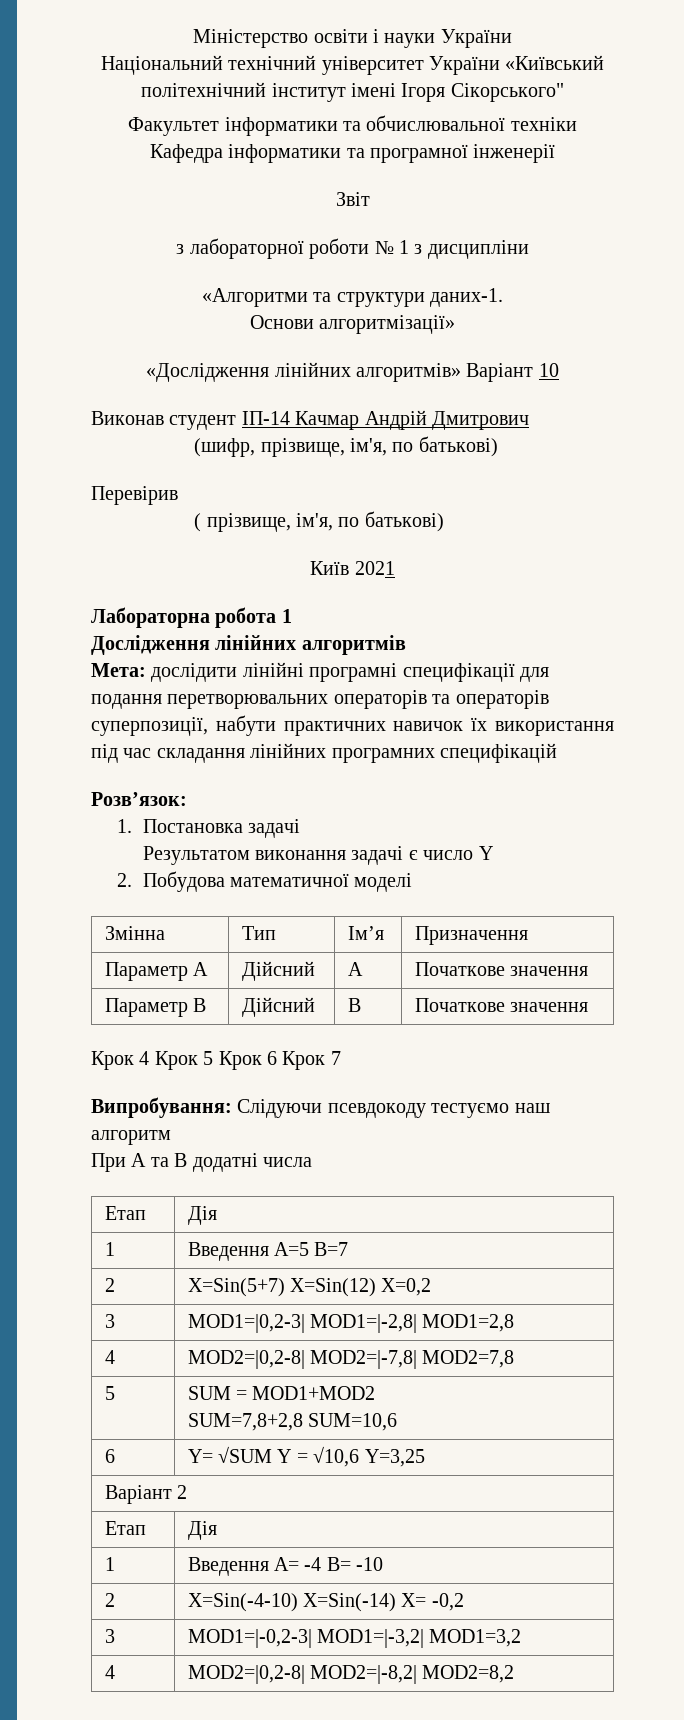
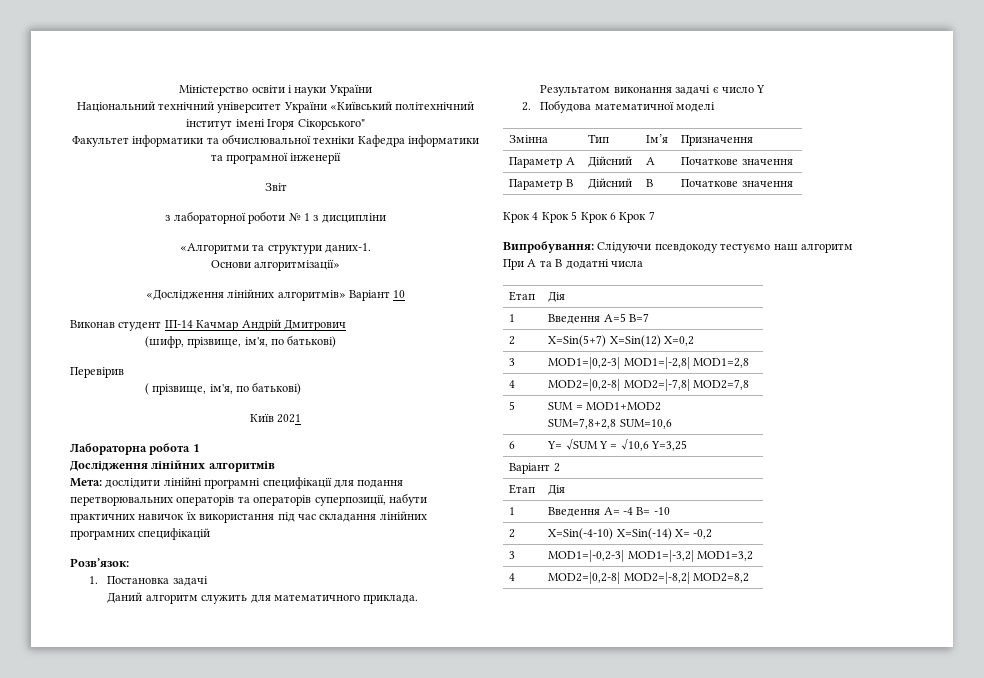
(301, 828) none -> [107,592,419,604] Даний алгоритм служить для математичного приклада.

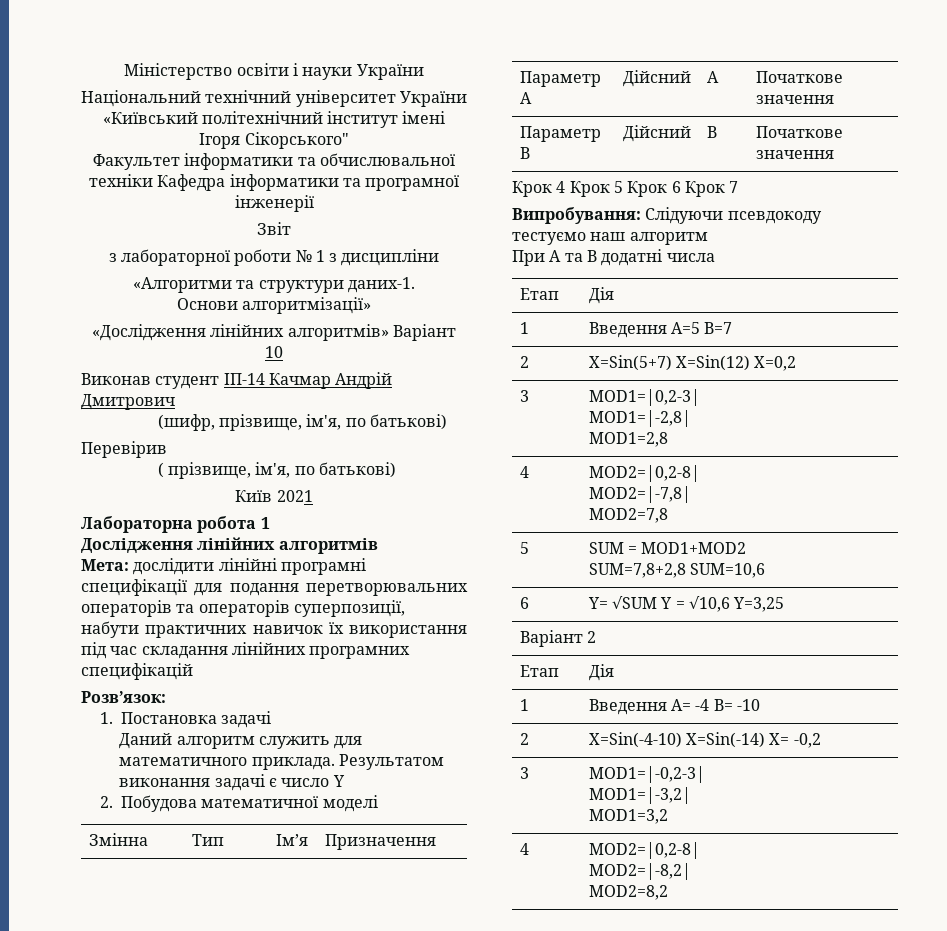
(621, 363) none -> (700, 397) //
(690, 363) none -> (691, 418) //
(621, 385) none -> (700, 473) //
(690, 385) none -> (691, 494) //
(625, 556) none -> (705, 774) //
(694, 556) none -> (691, 795) //
(621, 578) none -> (700, 850) //
(690, 578) none -> (691, 871) //

